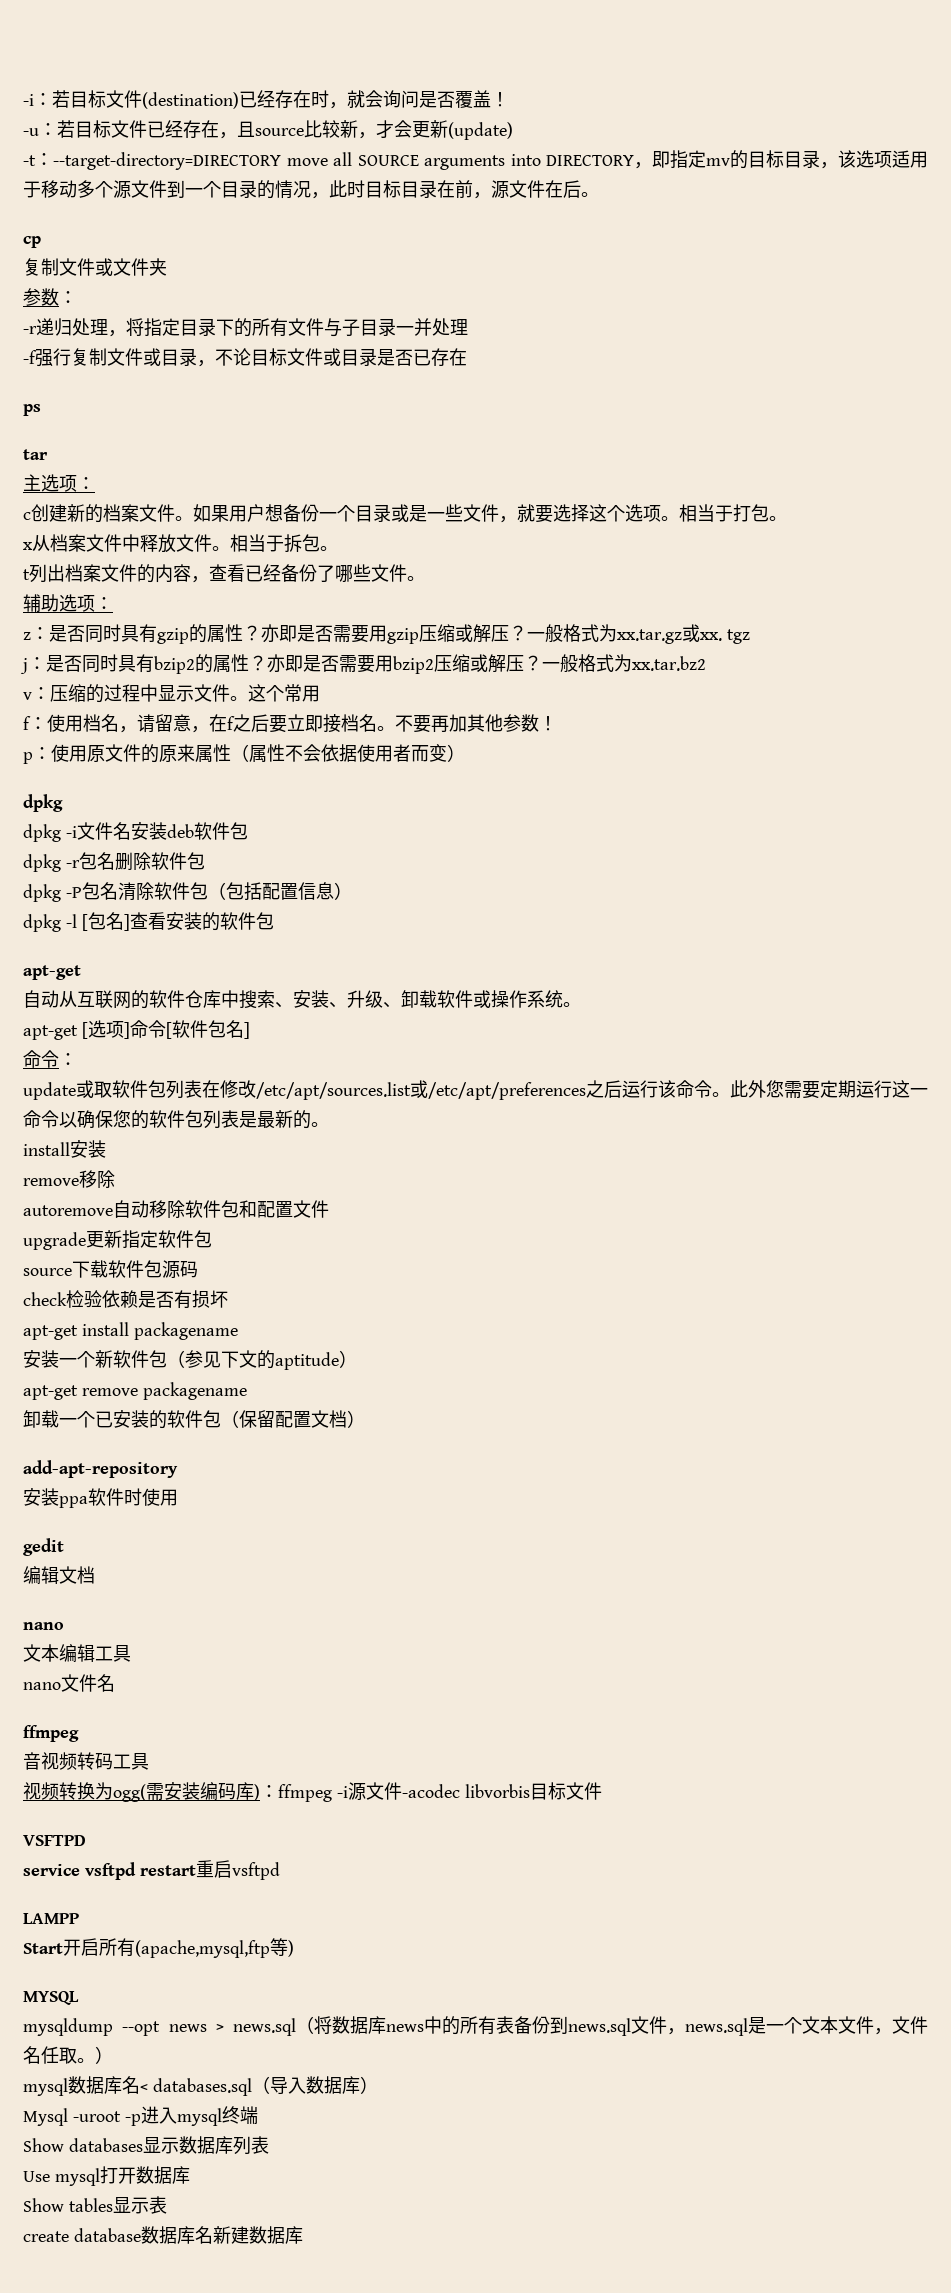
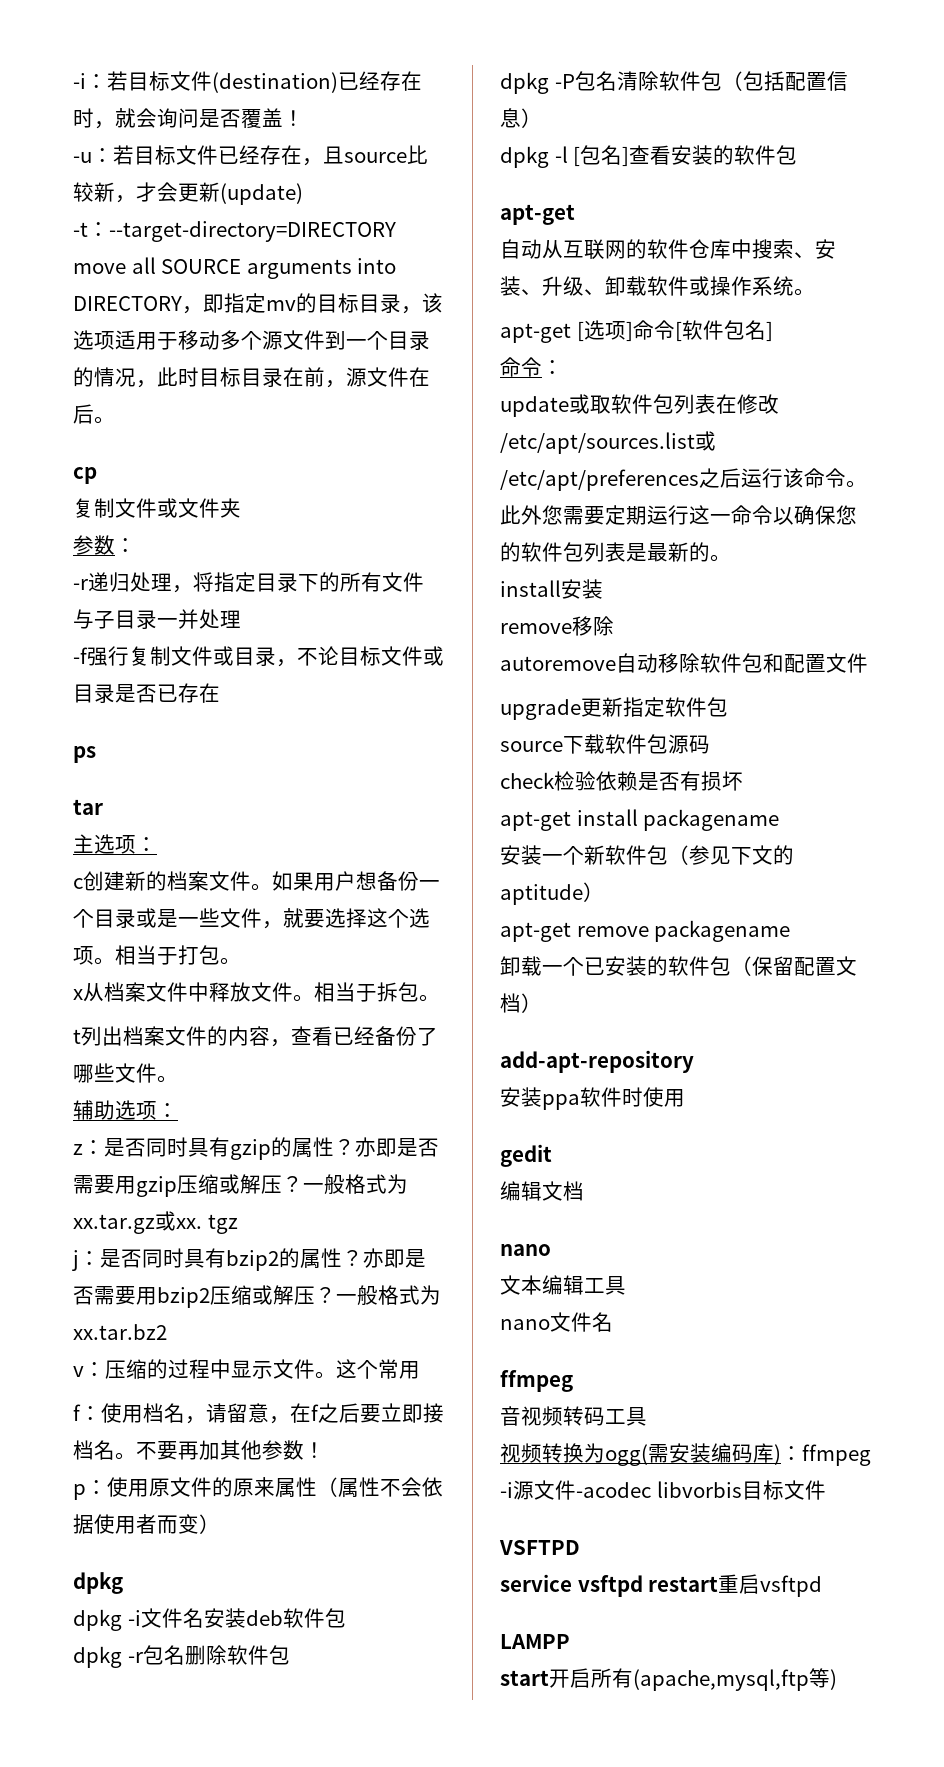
[23,1943,63,1954] Start -> [500,1670,549,1686] start
[23,1991,79,2005] [23,2016,928,2036] [23,2046,113,2064] [23,2076,378,2096] [23,2106,258,2126] [23,2136,269,2155] [23,2166,190,2186] [23,2196,167,2214] [23,2226,303,2244] // MYSQL // mysqldump --opt news > news.sql（将数据库news中的所有表备份到news.sql文件，news.sql是一个文本文件，文件名任取。） // mysql数据库名< databases.sql（导入数据库） // Mysql -uroot -p进入mysql终端 // Show databases显示数据库列表 // Use mysql打开数据库 // Show tables显示表 // create database数据库名新建数据库 -> (837, 1679) none

